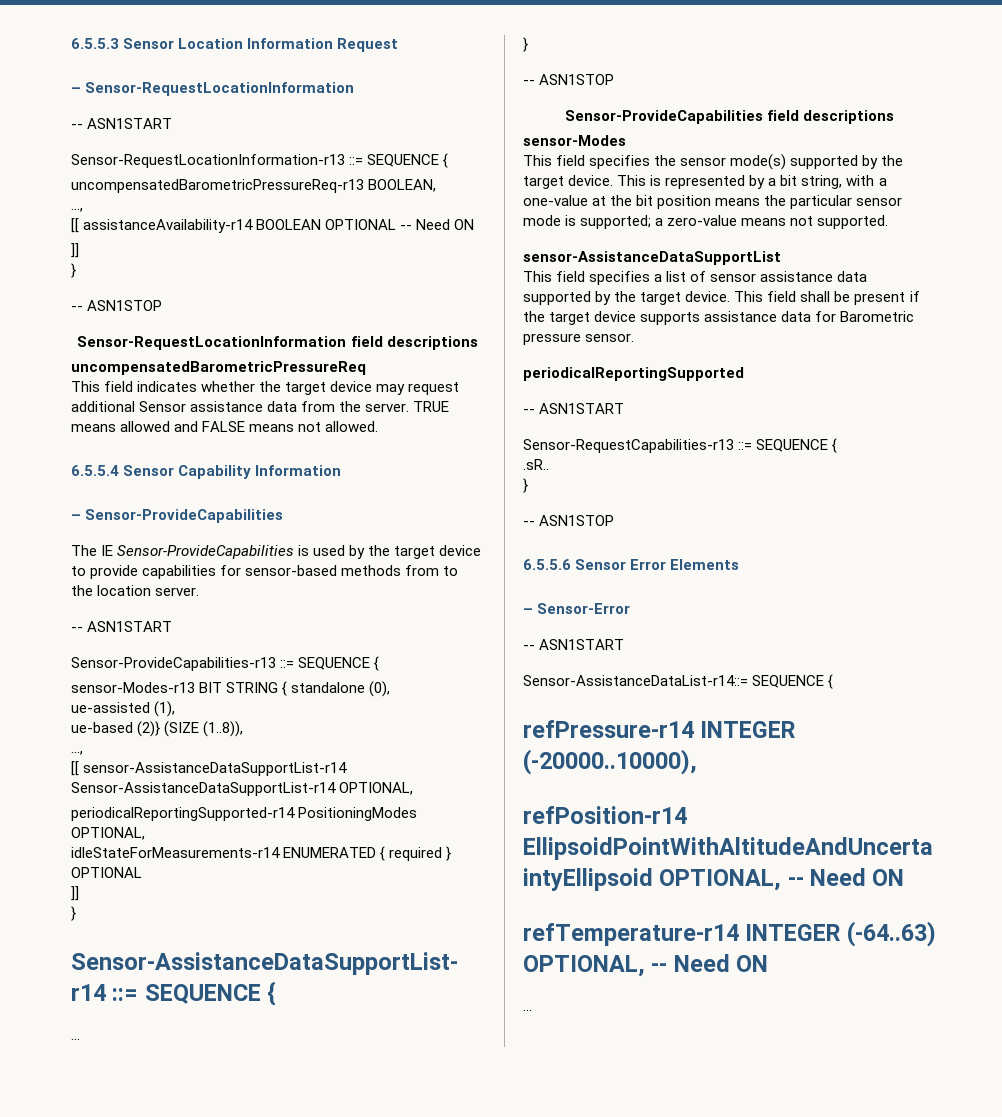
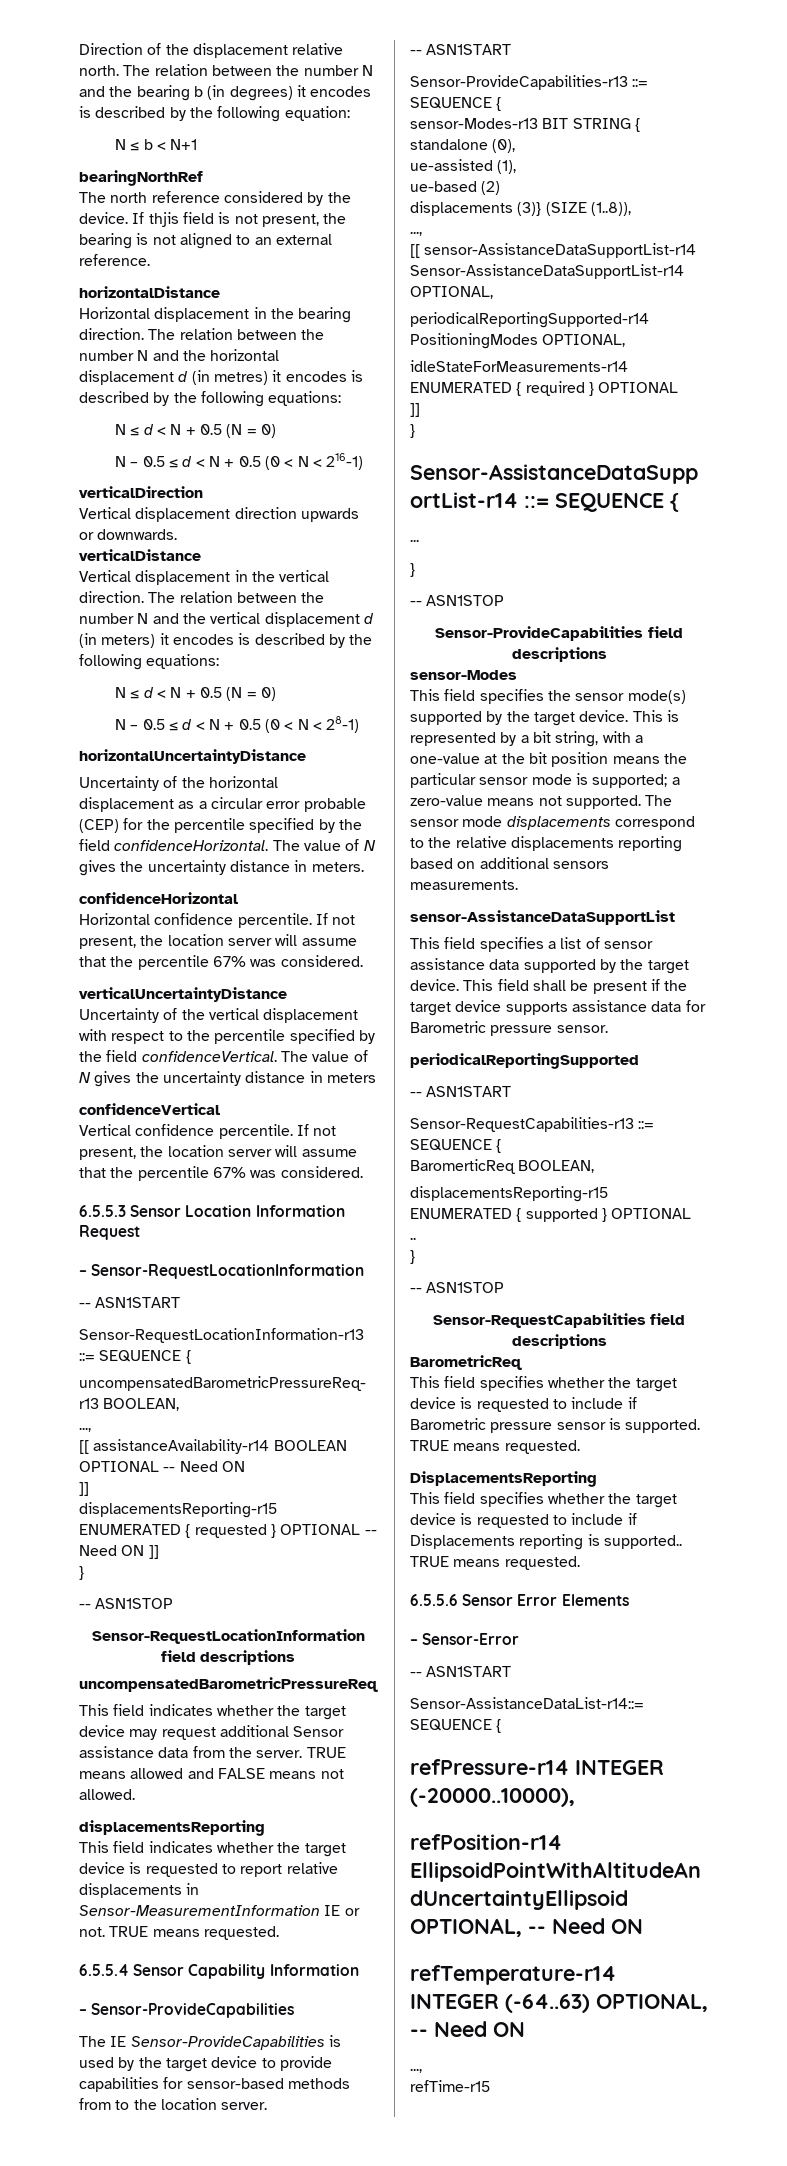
(71, 43) none -> [79,43,344,58] [79,64,373,76] [79,85,372,101] [79,106,350,122] [115,139,198,151] [79,170,203,186] [79,191,351,206] [79,212,347,227] [79,233,332,249] [79,254,150,266] [79,286,220,298] [79,307,352,323] [79,328,325,340] [79,349,280,361] [79,370,363,385] [79,391,342,407] [115,424,277,438] [115,453,364,470] [79,486,203,498] [79,507,359,522] [79,529,178,540] [79,549,201,561] [79,570,330,585] [79,591,325,603] [79,612,374,627] [79,633,373,648] [79,654,220,670] [115,687,277,701] [115,716,360,733] [79,749,306,764] [79,776,278,791] [79,797,366,812] [79,818,362,833] [79,839,376,851] [79,860,364,876] [79,892,238,904] [79,913,356,928] [79,934,357,949] [79,955,363,970] [79,987,287,1002] [79,1008,359,1023] [79,1029,375,1044] [79,1050,368,1062] [79,1071,376,1087] [79,1103,220,1115] [79,1124,337,1139] [79,1145,357,1160] [79,1166,363,1181] Direction of the displacement relative north. The relation between the number N and the bearing b (in degrees) it encodes is described by the following equation: // N ≤ b < N+1 // bearingNorthRef // The north reference considered by the device. If thjis field is not present, the bearing is not aligned to an external reference. // horizontalDistance // Horizontal displacement in the bearing direction. The relation between the number N and the horizontal displacement d (in metres) it encodes is described by the following equations: // N ≤ d < N + 0.5 (N = 0) // N – 0.5 ≤ d < N + 0.5 (0 < N < 216-1) // verticalDirection // Vertical displacement direction upwards or downwards. // verticalDistance // Vertical displacement in the vertical direction. The relation between the number N and the vertical displacement d (in meters) it encodes is described by the following equations: // N ≤ d < N + 0.5 (N = 0) // N – 0.5 ≤ d < N + 0.5 (0 < N < 28-1) // horizontalUncertaintyDistance // Uncertainty of the horizontal displacement as a circular error probable (CEP) for the percentile specified by the field confidenceHorizontal. The value of N gives the uncertainty distance in meters. // confidenceHorizontal // Horizontal confidence percentile. If not present, the location server will assume that the percentile 67% was considered. // verticalUncertaintyDistance // Uncertainty of the vertical displacement with respect to the percentile specified by the field confidenceVertical. The value of N gives the uncertainty distance in meters // confidenceVertical // Vertical confidence percentile. If not present, the location server will assume that the percentile 67% was considered. //
(79, 250) none -> [79,1502,277,1518] [79,1524,377,1538] [79,1545,159,1559] // displacementsReporting-r15 ENUMERATED { requested } OPTIONAL -- Need ON ]]
(379, 426) none -> [79,1820,265,1836] [79,1841,346,1857] [79,1862,338,1877] [79,1883,200,1898] [79,1905,360,1916] [79,1926,279,1940] // displacementsReporting // This field indicates whether the target device is requested to report relative displacements in Sensor-MeasurementInformation IE or not. TRUE means requested.
[137,721,161,737] (2)} -> [481,181,501,195] [410,201,542,216] (2) // displacements (3)}
(889, 222) none -> [645,795,673,806] [410,816,695,830] [410,836,683,852] [410,857,609,869] [410,880,518,890] The sensor mode displacements correspond to the relative displacements reporting based on additional sensors measurements.
[523,459,549,470] [523,478,528,493] [523,515,615,526] .sR.. // } // -- ASN1STOP -> [410,1159,595,1174] [410,1186,608,1202] [410,1208,692,1222] [410,1237,416,1240] [410,1250,415,1264] [410,1282,505,1293] [432,1313,686,1328] [511,1334,607,1349] [410,1355,522,1370] [410,1376,677,1392] [410,1397,637,1412] [410,1418,701,1433] [410,1440,580,1454] [410,1471,597,1487] [410,1492,677,1508] [410,1513,637,1528] [410,1534,682,1550] [410,1556,580,1570] BaromerticReq BOOLEAN, // displacementsReporting-r15 ENUMERATED { supported } OPTIONAL // .. // } // -- ASN1STOP // Sensor-RequestCapabilities field descriptions // BarometricReq // This field specifies whether the target device is requested to include if Barometric pressure sensor is supported. TRUE means requested. // DisplacementsReporting // This field specifies whether the target device is requested to include if Displacements reporting is supported.. TRUE means requested.
[523,1009,532,1011] ... -> [410,2068,422,2073] [410,2080,490,2092] ..., // refTime-r15

